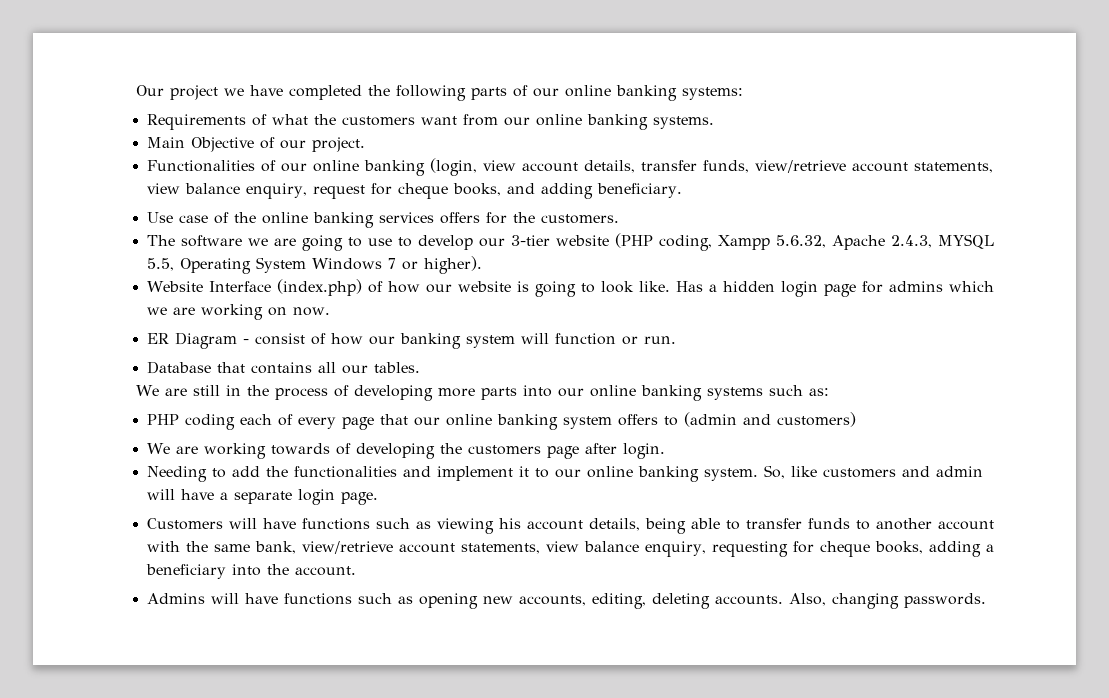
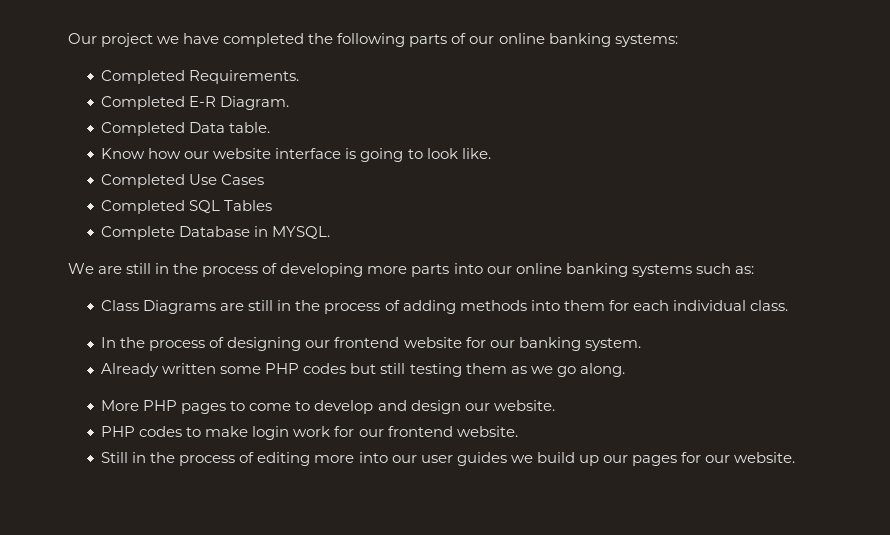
[147,114,715,130] [147,137,366,152] [147,158,994,176] [147,183,683,199] [147,212,620,228] [147,233,995,251] [147,256,483,274] [147,279,384,296] Requirements of what the customers want from our online banking systems. // Main Objective of our project. // Functionalities of our online banking (login, view account details, transfer funds, view/retrieve account statements, view balance enquiry, request for cheque books, and adding beneficiary. // Use case of the online banking services offers for the customers. // The software we are going to use to develop our 3-tier website (PHP coding, Xampp 5.6.32, Apache 2.4.3, MYSQL 5.5, Operating System Windows 7 or higher). // Website Interface (index.php) of -> [101,70,300,84] [101,96,290,110] [101,122,271,136] [101,148,146,159] Completed Requirements. // Completed E-R Diagram. // Completed Data table. // Know
(512, 286) none -> [275,148,342,159] interface
[676,281,995,297] [147,304,331,320] [147,332,677,349] [147,361,421,374] Has a hidden login page for admins which we are working on now. // ER Diagram - consist of how our banking system will function or run. // Database that contains all our tables. -> [101,174,265,188] [101,200,273,214] [101,226,331,240] // Completed Use Cases // Completed SQL Tables // Complete Database in MYSQL.
[147,412,857,430] [147,443,666,459] [147,465,984,482] [147,489,379,505] [147,518,995,534] [147,541,995,557] [146,564,357,579] [147,593,987,609] PHP coding each of every page that our online banking system offers to (admin and customers) // We are working towards of developing the customers page after login. // Needing to add the functionalities and implement it to our online banking system. So, like customers and admin will have a separate login page. // Customers will have functions such as viewing his account details, being able to transfer funds to another account with the same bank, view/retrieve account statements, view balance enquiry, requesting for cheque books, adding a beneficiary into the account. // Admins will have functions such as opening new accounts, editing, deleting accounts. Also, changing passwords. -> [101,300,788,314] [101,337,641,351] [101,363,625,377] [101,400,555,414] [101,426,518,440] [101,452,796,466] Class Diagrams are still in the process of adding methods into them for each individual class. // In the process of designing our frontend website for our banking system. // Already written some PHP codes but still testing them as we go along. // More PHP pages to come to develop and design our website. // PHP codes to make login work for our frontend website. // Still in the process of editing more into our user guides we build up our pages for our website.

